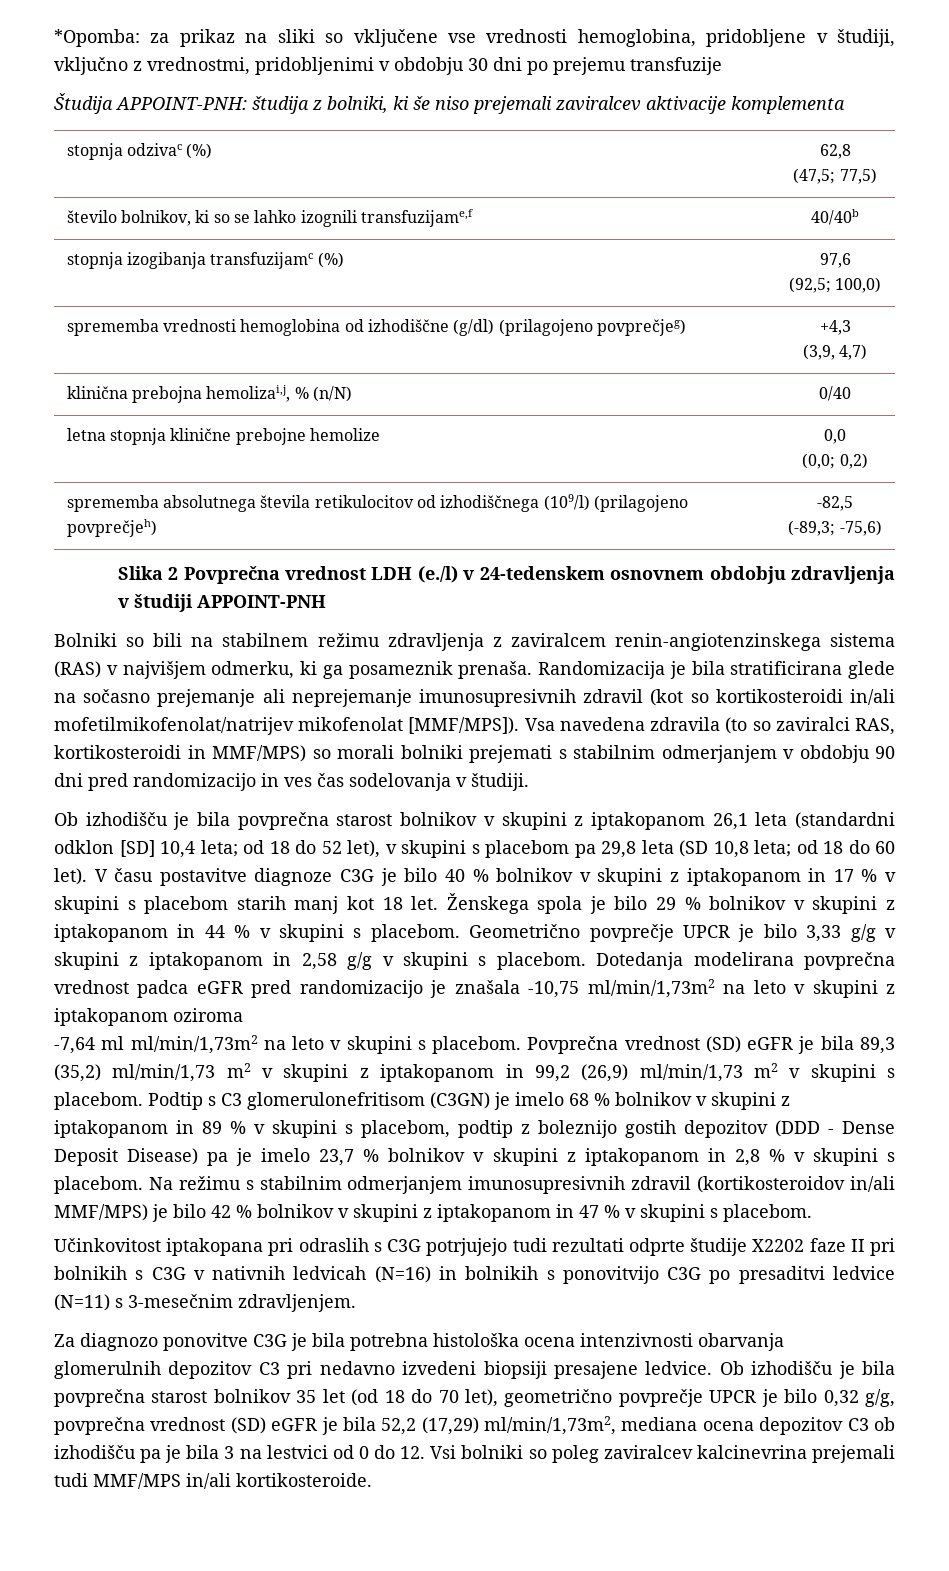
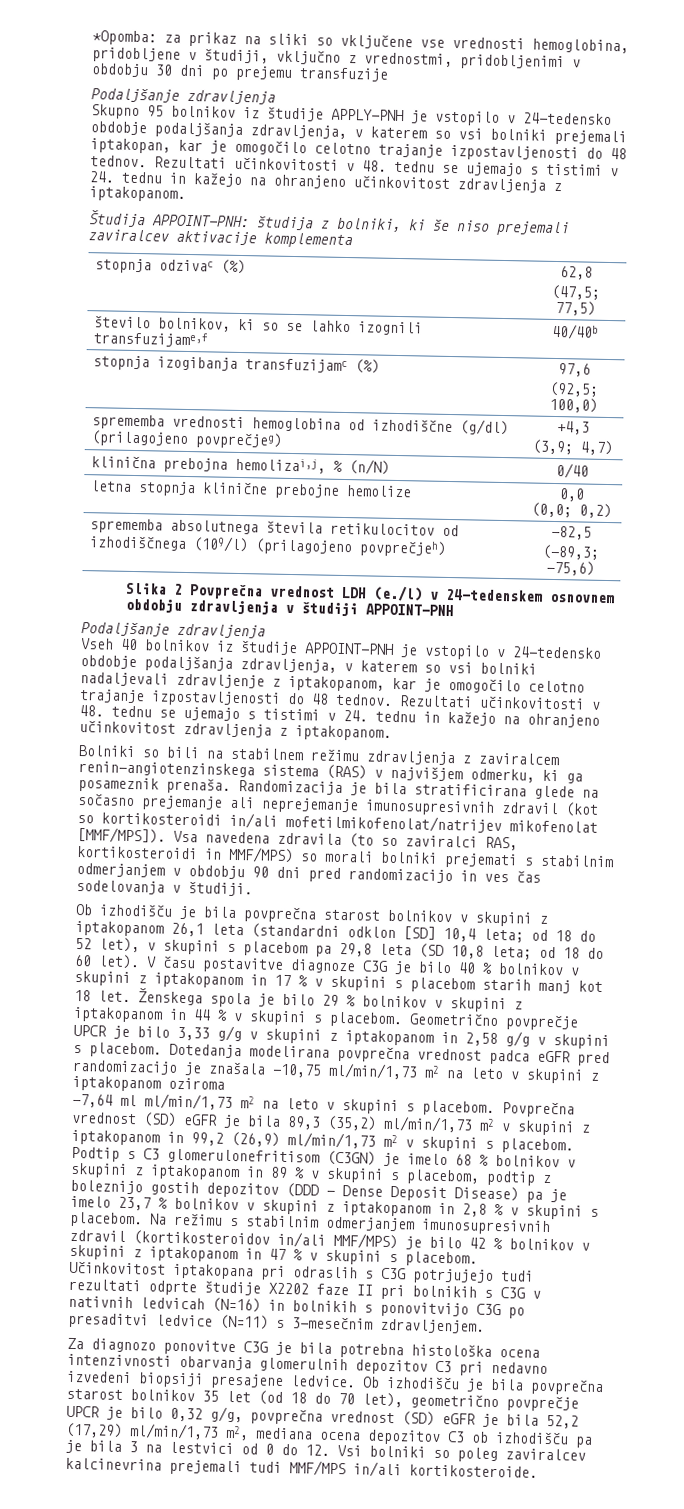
(722, 66) none -> [91,87,276,105] [91,104,612,126] [90,121,627,146] [90,138,627,162] [90,155,619,177] [89,171,562,193] [89,186,186,202] // Podaljšanje zdravljenja // Skupno 95 bolnikov iz študije APPLY-PNH je vstopilo v 24-tedensko obdobje podaljšanja zdravljenja, v katerem so vsi bolniki prejemali iptakopan, kar je omogočilo celotno trajanje izpostavljenosti do 48 tednov. Rezultati učinkovitosti v 48. tednu se ujemajo s tistimi v 24. tednu in kažejo na ohranjeno učinkovitost zdravljenja z iptakopanom.
[802,344,835,360] (3,9, -> [532,439,574,455] (3,9;
(326, 601) none -> [81,621,266,639] [80,638,602,660] [80,655,537,675] [80,672,585,694] [79,689,601,710] [79,705,600,728] [79,720,392,741] // Podaljšanje zdravljenja // Vseh 40 bolnikov iz študije APPOINT-PNH je vstopilo v 24-tedensko obdobje podaljšanja zdravljenja, v katerem so vsi bolniki nadaljevali zdravljenje z iptakopanom, kar je omogočilo celotno trajanje izpostavljenosti do 48 tednov. Rezultati učinkovitosti v 48. tednu se ujemajo s tistimi v 24. tednu in kažejo na ohranjeno učinkovitost zdravljenja z iptakopanom.
[587,979,715,998] ml/min/1,73m2 -> [328,1062,440,1080] ml/min/1,73 m2
[130,1035,258,1054] ml/min/1,73m2 -> [144,1093,255,1110] ml/min/1,73 m2
[484,1416,617,1435] ml/min/1,73m2, -> [129,1423,249,1441] ml/min/1,73 m2,

